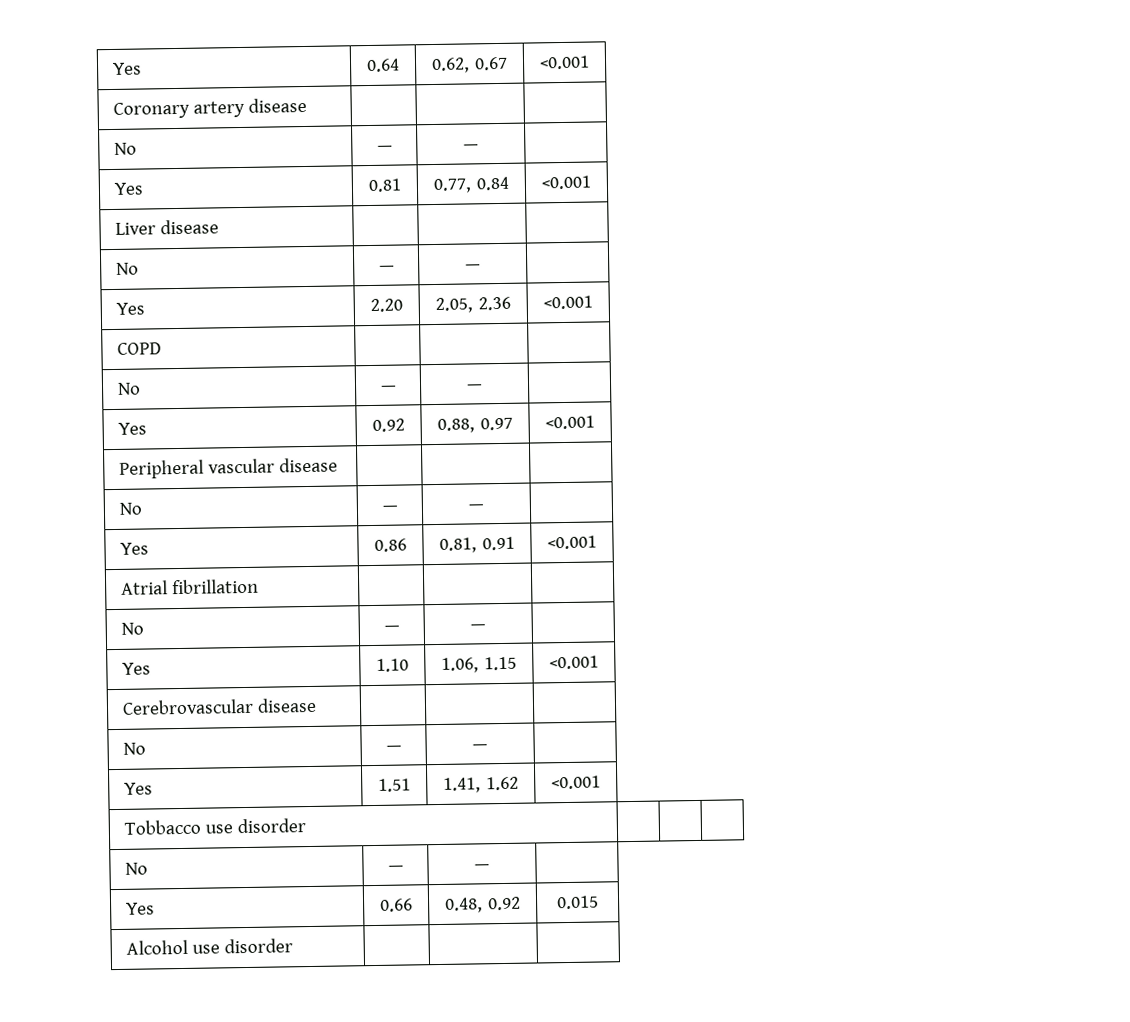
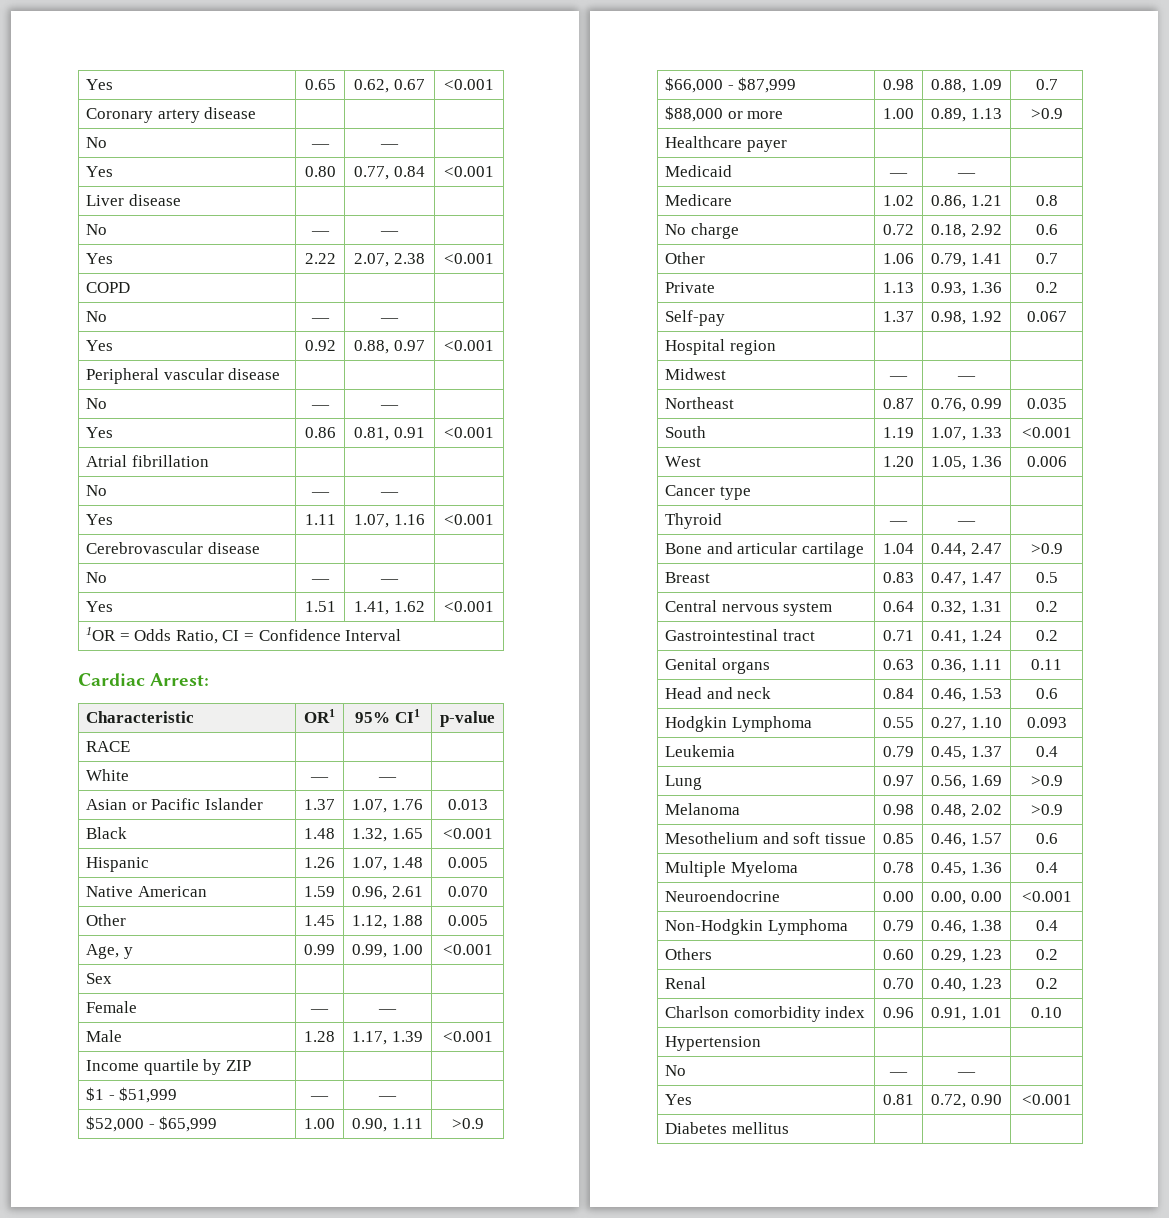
[111,62,142,75] [366,58,400,73] Yes | 0.64 -> [85,79,113,90] [304,79,336,90] Yes | 0.65
[368,178,402,193] 0.81 -> [304,166,336,177] 0.80
[370,298,403,312] [435,296,511,313] 2.20 | 2.05, 2.36 -> [304,253,336,264] [354,253,425,267] 2.22 | 2.07, 2.38
[376,658,409,672] [441,656,517,673] 1.10 | 1.06, 1.15 -> [304,514,336,525] [354,514,425,528] 1.11 | 1.07, 1.16
[123,818,307,835] [124,862,148,875] [387,865,404,871] [474,864,490,870] [125,902,155,915] [380,898,413,912] [444,896,521,913] [556,895,599,910] [125,938,294,955] Tobbacco use disorder | | | // No | — | — | // Yes | 0.66 | 0.48, 0.92 | 0.015 // Alcohol use disorder -> [85,627,402,644] [78,673,210,686] [85,711,194,723] [304,709,335,723] [355,709,420,723] [440,711,495,727] [85,741,130,752] [85,769,129,781] [310,777,329,781] [378,777,397,781] [85,798,263,810] [304,799,335,810] [352,799,423,813] [447,799,488,810] [85,827,127,839] [304,828,335,839] [352,828,423,842] [442,828,493,839] [85,857,149,872] [304,857,335,868] [352,857,423,871] [447,857,488,868] [85,886,207,897] [304,886,335,897] [352,886,423,900] [447,886,488,897] [85,914,126,926] [304,915,335,926] [352,915,423,929] [447,915,488,926] [85,944,133,959] [304,944,335,955] [352,944,423,958] [442,944,493,955] [85,973,112,984] [85,1001,137,1013] [310,1009,329,1013] [378,1009,397,1013] [85,1030,122,1042] [304,1031,335,1042] [352,1031,423,1045] [442,1031,493,1042] [85,1059,251,1075] [85,1087,178,1103] [310,1096,329,1100] [378,1096,397,1100] [85,1116,218,1132] [304,1118,335,1129] [352,1118,423,1132] [451,1118,484,1129] [664,77,797,93] [883,79,914,90] [931,79,1002,93] [1035,79,1058,90] [664,106,784,122] [883,108,914,119] [931,108,1002,122] [1030,108,1063,119] [664,136,787,152] [664,165,732,177] [889,173,908,177] [957,173,976,177] [664,194,732,206] [883,195,914,206] [931,195,1002,209] [1035,195,1058,206] [664,223,739,239] [883,224,914,235] [931,224,1002,238] [1035,224,1058,235] [664,252,705,264] [883,253,914,264] [931,253,1002,267] [1035,253,1058,264] [664,282,715,293] [883,282,914,293] [931,282,1002,296] [1035,282,1058,293] [664,310,725,326] [883,311,914,322] [931,311,1002,325] [1026,311,1067,322] [664,339,776,355] [664,368,726,380] [889,376,908,380] [957,376,976,380] [664,397,734,409] [883,398,914,409] [931,398,1002,412] [1026,398,1067,409] [664,426,706,438] [883,427,914,438] [931,427,1002,441] [1021,427,1072,438] [664,456,701,467] [883,456,914,467] [931,456,1002,470] [1026,456,1067,467] [664,485,751,500] [664,513,722,529] [889,521,908,525] [957,521,976,525] [664,542,864,558] [883,543,914,554] [931,543,1002,557] [1030,543,1063,554] [664,572,710,583] [883,572,914,583] [931,572,1002,586] [1035,572,1058,583] [664,600,833,616] [883,601,914,612] [931,601,1002,615] [1035,601,1058,612] [664,629,815,641] [883,630,914,641] [931,630,1002,644] [1035,630,1058,641] [664,658,770,674] [883,659,914,670] [931,659,1002,673] [1031,659,1062,670] [664,687,772,699] [883,688,914,699] [931,688,1002,702] [1035,688,1058,699] [664,716,812,732] [883,717,914,728] [931,717,1002,731] [1026,717,1067,728] [664,745,735,757] [883,746,914,757] [931,746,1002,760] [1035,746,1058,757] [664,775,702,790] [883,775,914,786] [931,775,1002,789] [1030,775,1063,786] [664,803,740,815] [883,804,914,815] [931,804,1002,818] [1030,804,1063,815] [664,832,866,844] [883,833,914,844] [931,833,1002,847] [1035,833,1058,844] [664,861,798,877] [883,862,914,873] [931,862,1002,876] [1035,862,1058,873] [664,890,780,902] [883,891,914,902] [931,891,1002,905] [1021,891,1072,902] [664,919,848,935] [883,920,914,931] [931,920,1002,934] [1035,920,1058,931] [664,948,712,960] [883,949,914,960] [931,949,1002,963] [1035,949,1058,960] [664,977,706,989] [883,978,914,989] [931,978,1002,992] [1035,978,1058,989] [664,1006,866,1022] [883,1007,914,1018] [931,1007,1002,1021] [1031,1007,1062,1018] [664,1036,761,1051] [664,1065,686,1076] [889,1072,908,1076] [957,1072,976,1076] [664,1094,692,1105] [883,1094,914,1105] [931,1094,1002,1108] [1021,1094,1072,1105] [664,1122,789,1134] 1OR = Odds Ratio, CI = Confidence Interval // Cardiac Arrest: // Characteristic | OR1 | 95% CI1 | p-value // RACE | | | // White | — | — | // Asian or Pacific Islander | 1.37 | 1.07, 1.76 | 0.013 // Black | 1.48 | 1.32, 1.65 | <0.001 // Hispanic | 1.26 | 1.07, 1.48 | 0.005 // Native American | 1.59 | 0.96, 2.61 | 0.070 // Other | 1.45 | 1.12, 1.88 | 0.005 // Age, y | 0.99 | 0.99, 1.00 | <0.001 // Sex | | | // Female | — | — | // Male | 1.28 | 1.17, 1.39 | <0.001 // Income quartile by ZIP | | | // $1 - $51,999 | — | — | // $52,000 - $65,999 | 1.00 | 0.90, 1.11 | >0.9 // $66,000 - $87,999 | 0.98 | 0.88, 1.09 | 0.7 // $88,000 or more | 1.00 | 0.89, 1.13 | >0.9 // Healthcare payer | | | // Medicaid | — | — | // Medicare | 1.02 | 0.86, 1.21 | 0.8 // No charge | 0.72 | 0.18, 2.92 | 0.6 // Other | 1.06 | 0.79, 1.41 | 0.7 // Private | 1.13 | 0.93, 1.36 | 0.2 // Self-pay | 1.37 | 0.98, 1.92 | 0.067 // Hospital region | | | // Midwest | — | — | // Northeast | 0.87 | 0.76, 0.99 | 0.035 // South | 1.19 | 1.07, 1.33 | <0.001 // West | 1.20 | 1.05, 1.36 | 0.006 // Cancer type | | | // Thyroid | — | — | // Bone and articular cartilage | 1.04 | 0.44, 2.47 | >0.9 // Breast | 0.83 | 0.47, 1.47 | 0.5 // Central nervous system | 0.64 | 0.32, 1.31 | 0.2 // Gastrointestinal tract | 0.71 | 0.41, 1.24 | 0.2 // Genital organs | 0.63 | 0.36, 1.11 | 0.11 // Head and neck | 0.84 | 0.46, 1.53 | 0.6 // Hodgkin Lymphoma | 0.55 | 0.27, 1.10 | 0.093 // Leukemia | 0.79 | 0.45, 1.37 | 0.4 // Lung | 0.97 | 0.56, 1.69 | >0.9 // Melanoma | 0.98 | 0.48, 2.02 | >0.9 // Mesothelium and soft tissue | 0.85 | 0.46, 1.57 | 0.6 // Multiple Myeloma | 0.78 | 0.45, 1.36 | 0.4 // Neuroendocrine | 0.00 | 0.00, 0.00 | <0.001 // Non-Hodgkin Lymphoma | 0.79 | 0.46, 1.38 | 0.4 // Others | 0.60 | 0.29, 1.23 | 0.2 // Renal | 0.70 | 0.40, 1.23 | 0.2 // Charlson comorbidity index | 0.96 | 0.91, 1.01 | 0.10 // Hypertension | | | // No | — | — | // Yes | 0.81 | 0.72, 0.90 | <0.001 // Diabetes mellitus

